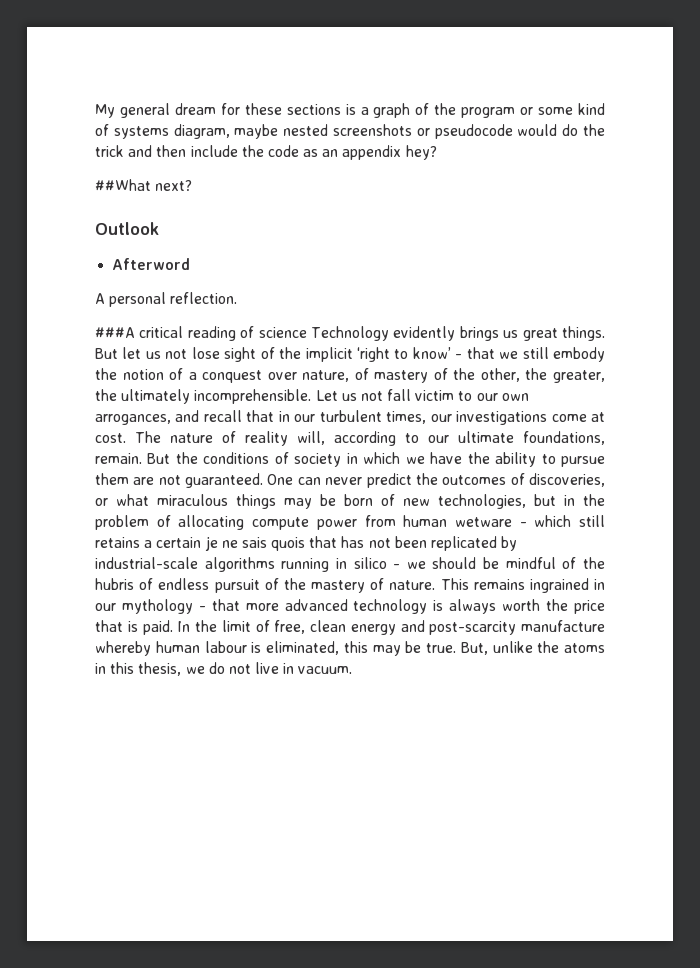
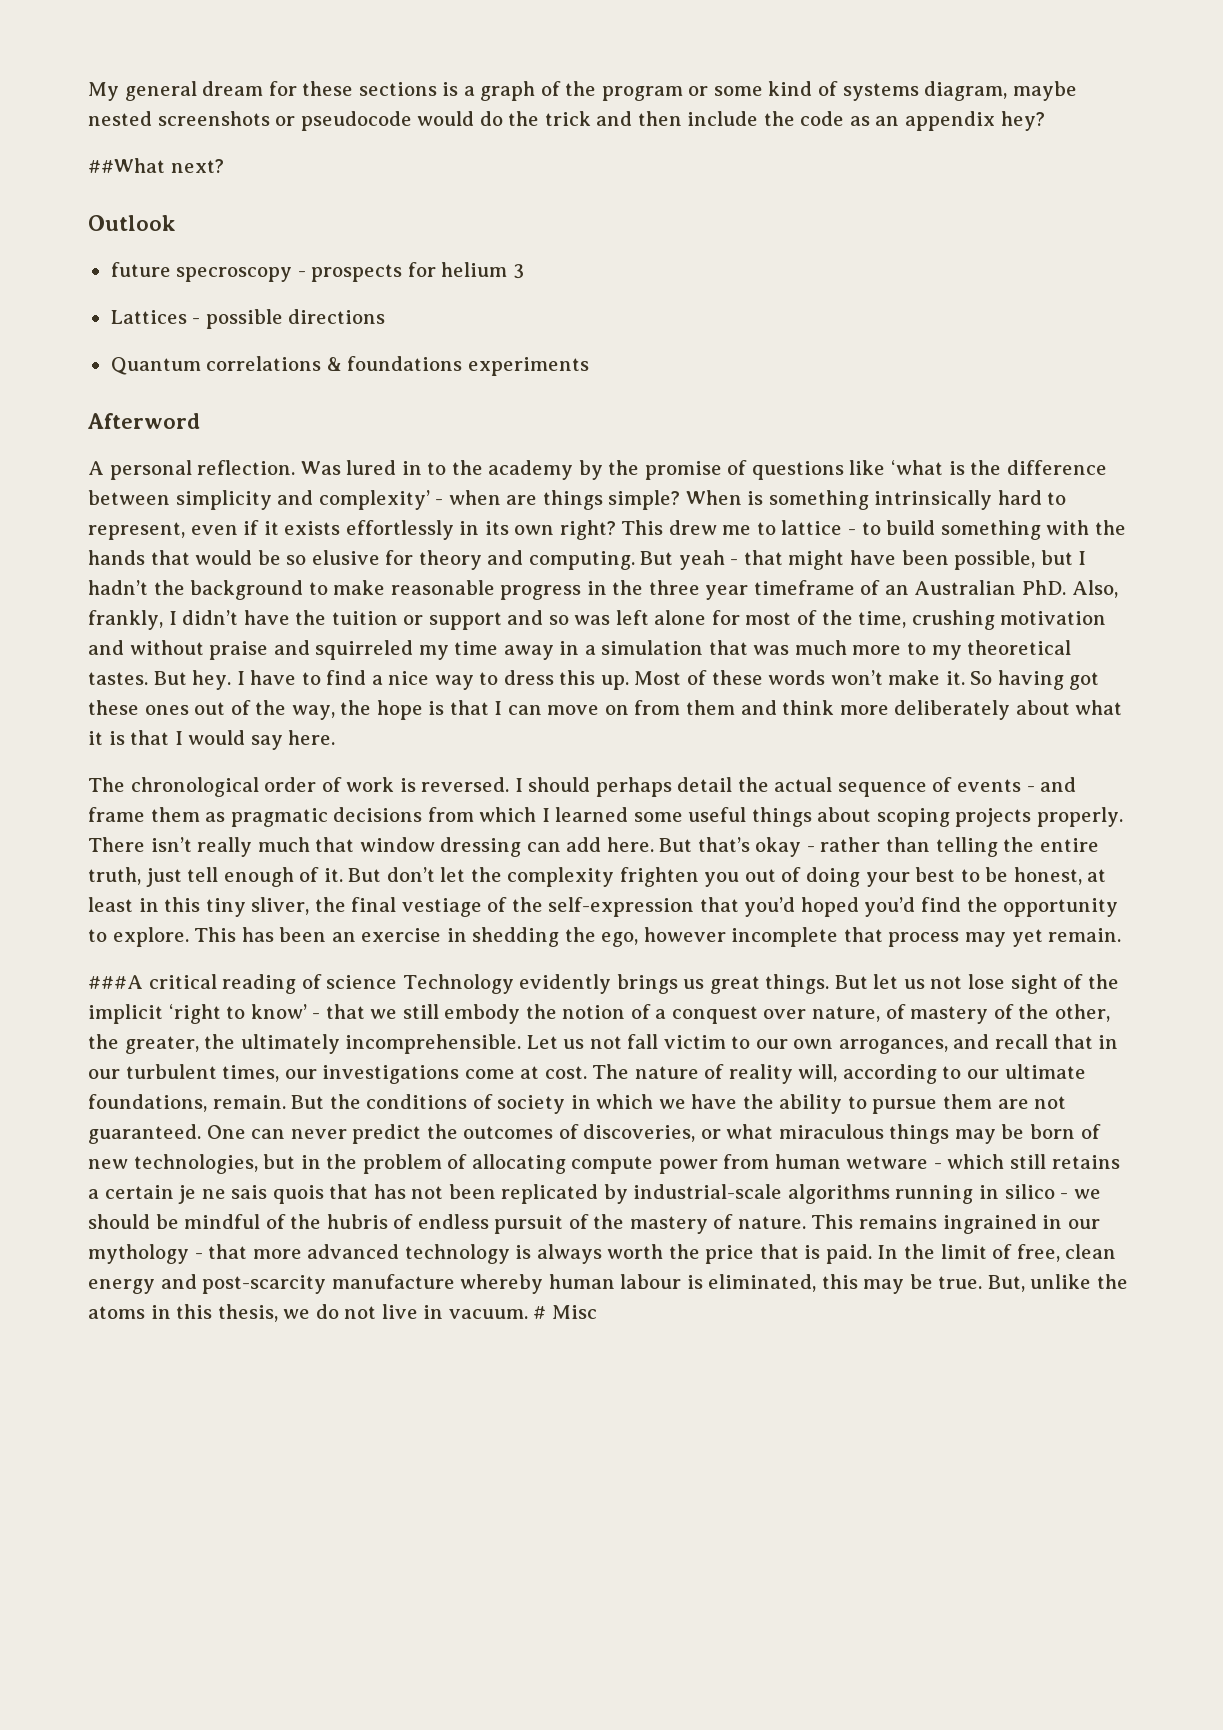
[112,258,191,270] [95,292,238,307] Afterword // A personal reflection. -> [110,262,524,282] [110,309,386,329] [110,356,589,376] [87,413,200,429] [88,460,1107,480] [88,490,1067,510] [88,520,1126,540] [88,550,1087,570] [88,580,1118,600] [88,610,1107,630] [88,640,1072,660] [88,670,1100,690] [88,700,1123,720] [88,730,336,750] [88,777,1077,797] [88,807,1124,827] [88,837,1099,857] [88,867,1107,887] [88,897,1119,917] [88,927,1122,947] future specroscopy - prospects for helium 3 // Lattices - possible directions // Quantum correlations & foundations experiments // Afterword // A personal reflection. Was lured in to the academy by the promise of questions like ‘what is the difference between simplicity and complexity’ - when are things simple? When is something intrinsically hard to represent, even if it exists effortlessly in its own right? This drew me to lattice - to build something with the hands that would be so elusive for theory and computing. But yeah - that might have been possible, but I hadn’t the background to make reasonable progress in the three year timeframe of an Australian PhD. Also, frankly, I didn’t have the tuition or support and so was left alone for most of the time, crushing motivation and without praise and squirreled my time away in a simulation that was much more to my theoretical tastes. But hey. I have to find a nice way to dress this up. Most of these words won’t make it. So having got these ones out of the way, the hope is that I can move on from them and think more deliberately about what it is that I would say here. // The chronological order of work is reversed. I should perhaps detail the actual sequence of events - and frame them as pragmatic decisions from which I learned some useful things about scoping projects properly. There isn’t really much that window dressing can add here. But that’s okay - rather than telling the entire truth, just tell enough of it. But don’t let the complexity frighten you out of doing your best to be honest, at least in this tiny sliver, the final vestiage of the self-expression that you’d hoped you’d find the opportunity to explore. This has been an exercise in shedding the ego, however incomplete that process may yet remain.
(353, 670) none -> [533,1305,597,1319] # Misc

